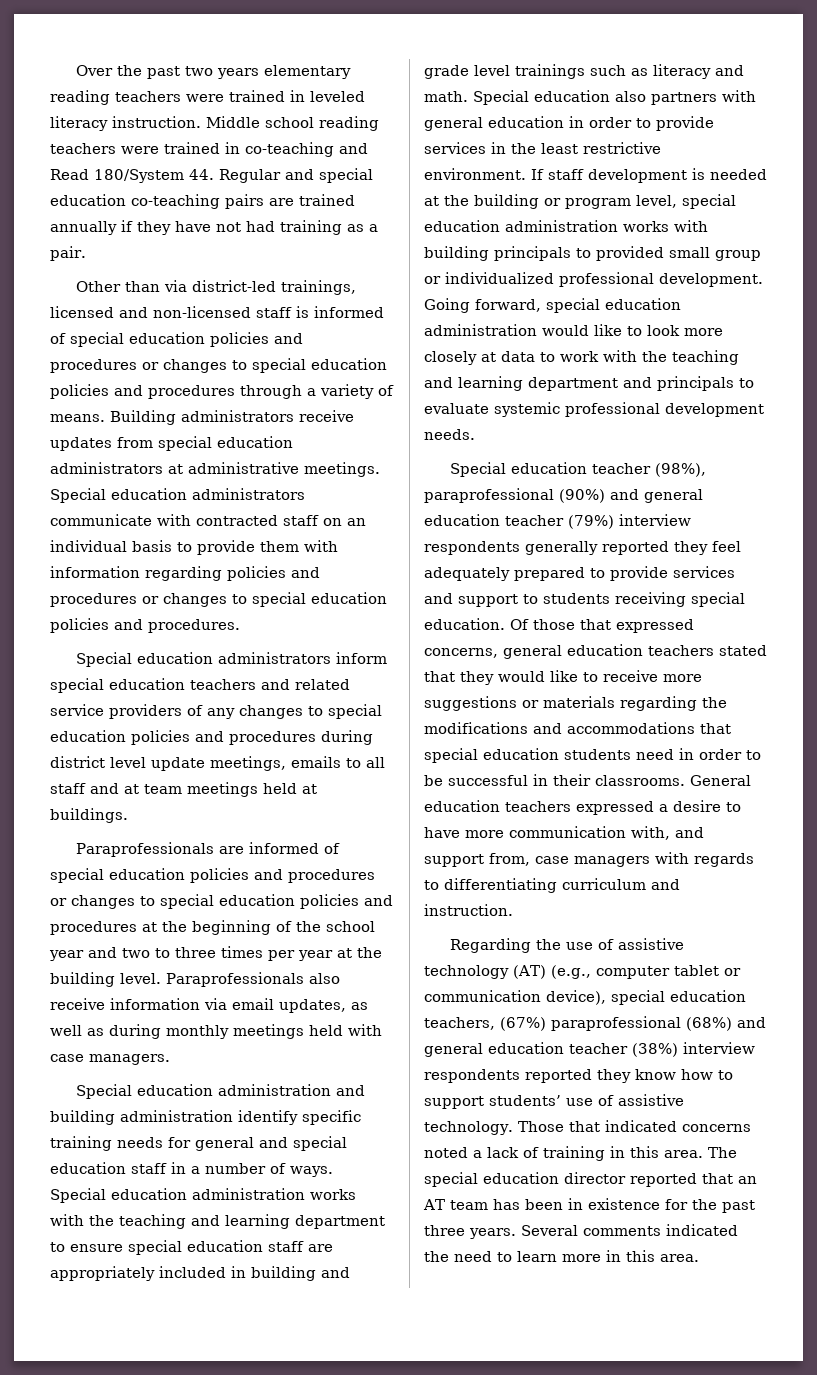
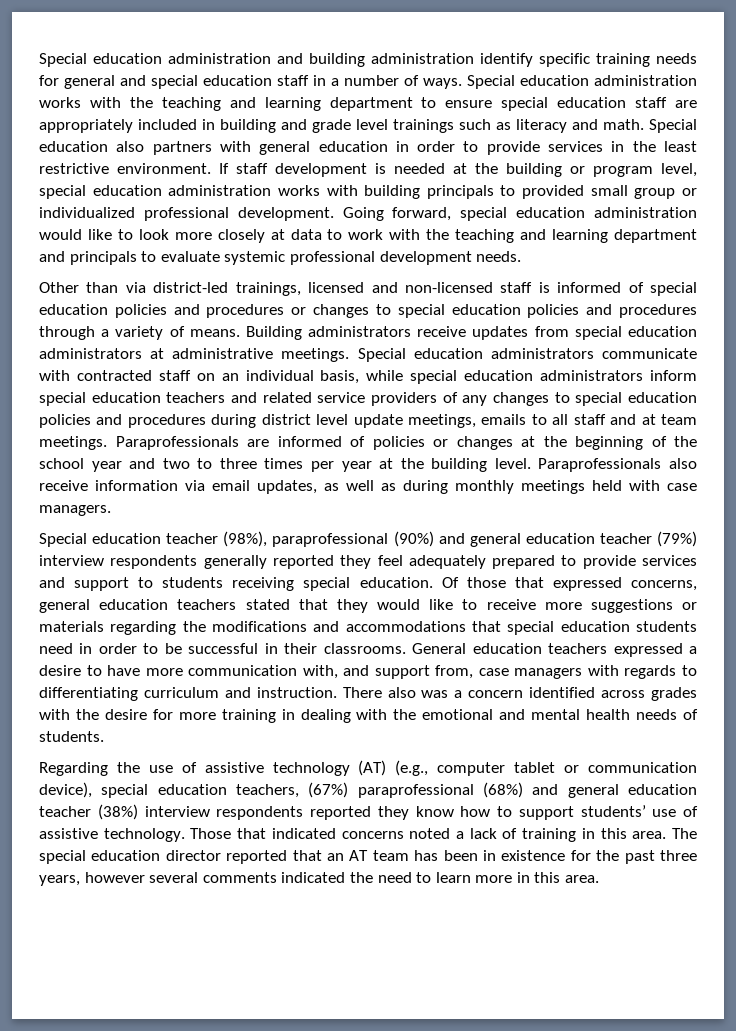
[75,65,351,79] [50,90,365,105] [50,116,379,131] [50,142,368,157] [50,168,373,183] [50,194,355,209] [50,220,378,235] [50,246,86,261] [75,280,356,295] [50,306,384,318] [50,332,303,347] [50,358,387,373] [50,384,394,399] [50,410,354,425] [50,436,293,451] [50,462,380,477] [50,488,305,503] [50,514,366,526] [50,540,338,555] [50,566,320,581] [50,592,387,607] [50,618,240,633] [75,652,387,667] [50,678,350,693] [50,704,382,719] [50,730,373,745] [50,756,385,771] [50,782,317,797] [50,808,128,823] [75,842,340,857] [50,868,375,883] [50,894,393,909] [50,920,375,935] [49,946,382,961] [50,972,340,987] [50,998,368,1013] [50,1024,382,1039] [50,1054,170,1065] Over the past two years elementary reading teachers were trained in leveled literacy instruction. Middle school reading teachers were trained in co-teaching and Read 180/System 44. Regular and special education co-teaching pairs are trained annually if they have not had training as a pair. // Other than via district-led trainings, licensed and non-licensed staff is informed of special education policies and procedures or changes to special education policies and procedures through a variety of means. Building administrators receive updates from special education administrators at administrative meetings. Special education administrators communicate with contracted staff on an individual basis to provide them with information regarding policies and procedures or changes to special education policies and procedures. // Special education administrators inform special education teachers and related service providers of any changes to special education policies and procedures during district level update meetings, emails to all staff and at team meetings held at buildings. // Paraprofessionals are informed of special education policies and procedures or changes to special education policies and procedures at the beginning of the school year and two to three times per year at the building level. Paraprofessionals also receive information via email updates, as well as during monthly meetings held with case managers. // -> (39, 60) none
(475, 434) none -> [39,282,697,296] [39,304,697,318] [39,326,697,340] [39,348,697,362] [39,370,698,384] [39,392,697,406] [39,414,698,428] [39,436,697,450] [39,458,697,472] [39,480,697,494] [39,505,111,516] // Other than via district-led trainings, licensed and non-licensed staff is informed of special education policies and procedures or changes to special education policies and procedures through a variety of means. Building administrators receive updates from special education administrators at administrative meetings. Special education administrators communicate with contracted staff on an individual basis, while special education administrators inform special education teachers and related service providers of any changes to special education policies and procedures during district level update meetings, emails to all staff and at team meetings. Paraprofessionals are informed of policies or changes at the beginning of the school year and two to three times per year at the building level. Paraprofessionals also receive information via email updates, as well as during monthly meetings held with case managers.
(513, 910) none -> [342,687,698,701] [39,709,698,723] [39,731,104,742] There also was a concern identified across grades with the desire for more training in dealing with the emotional and mental health needs of students.
[469,1225,578,1239] years. Several -> [39,872,199,886] years, however several

